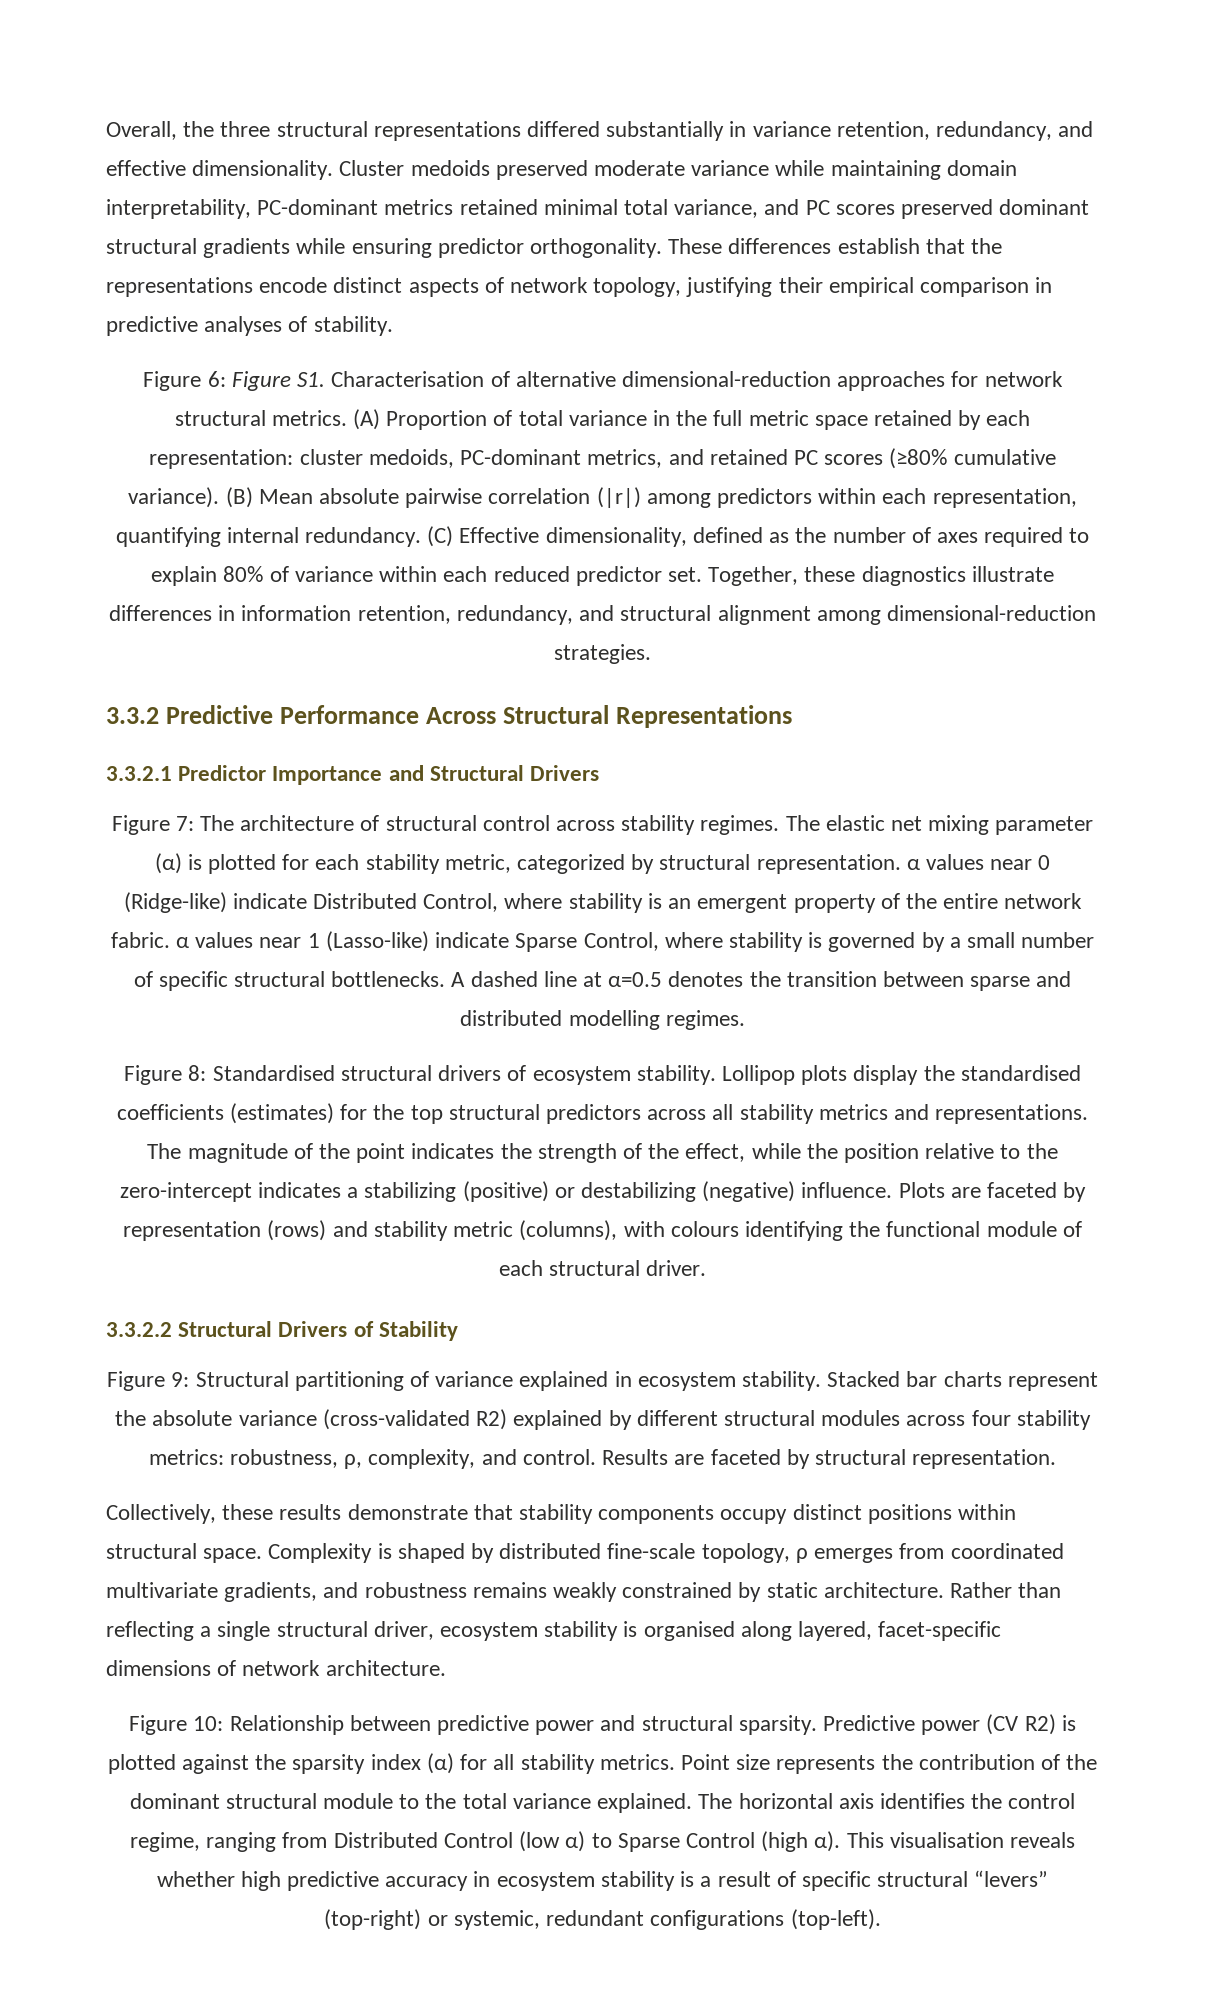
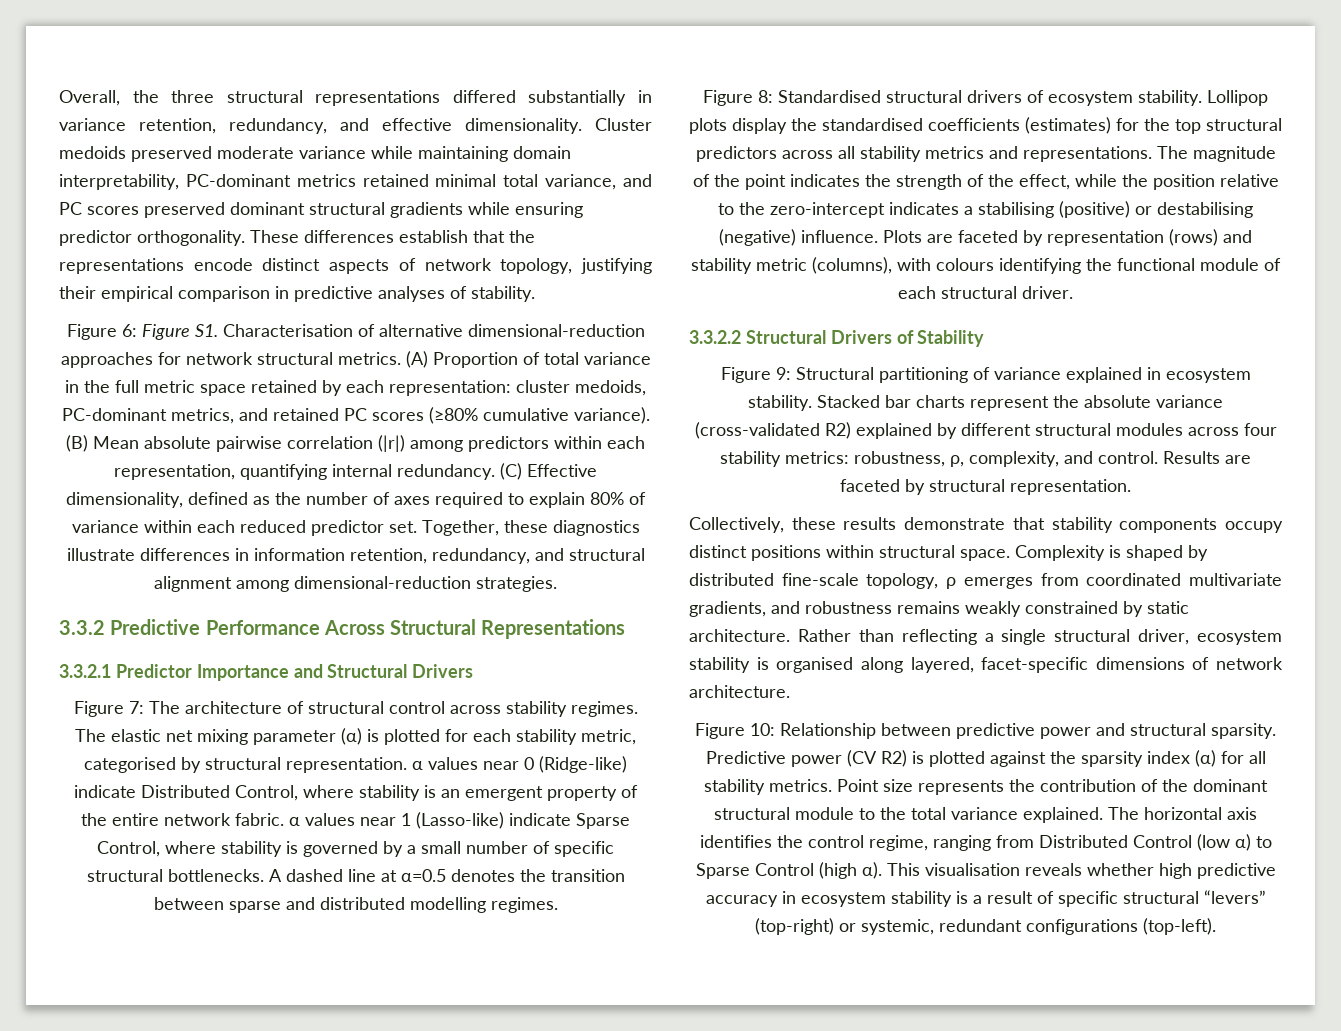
[517,854,625,874] categorized -> [84,757,176,773] categorised
[364,1182,457,1202] stabilizing -> [978,202,1054,218] stabilising
[580,1182,696,1202] destabilizing -> [1157,202,1253,218] destabilising

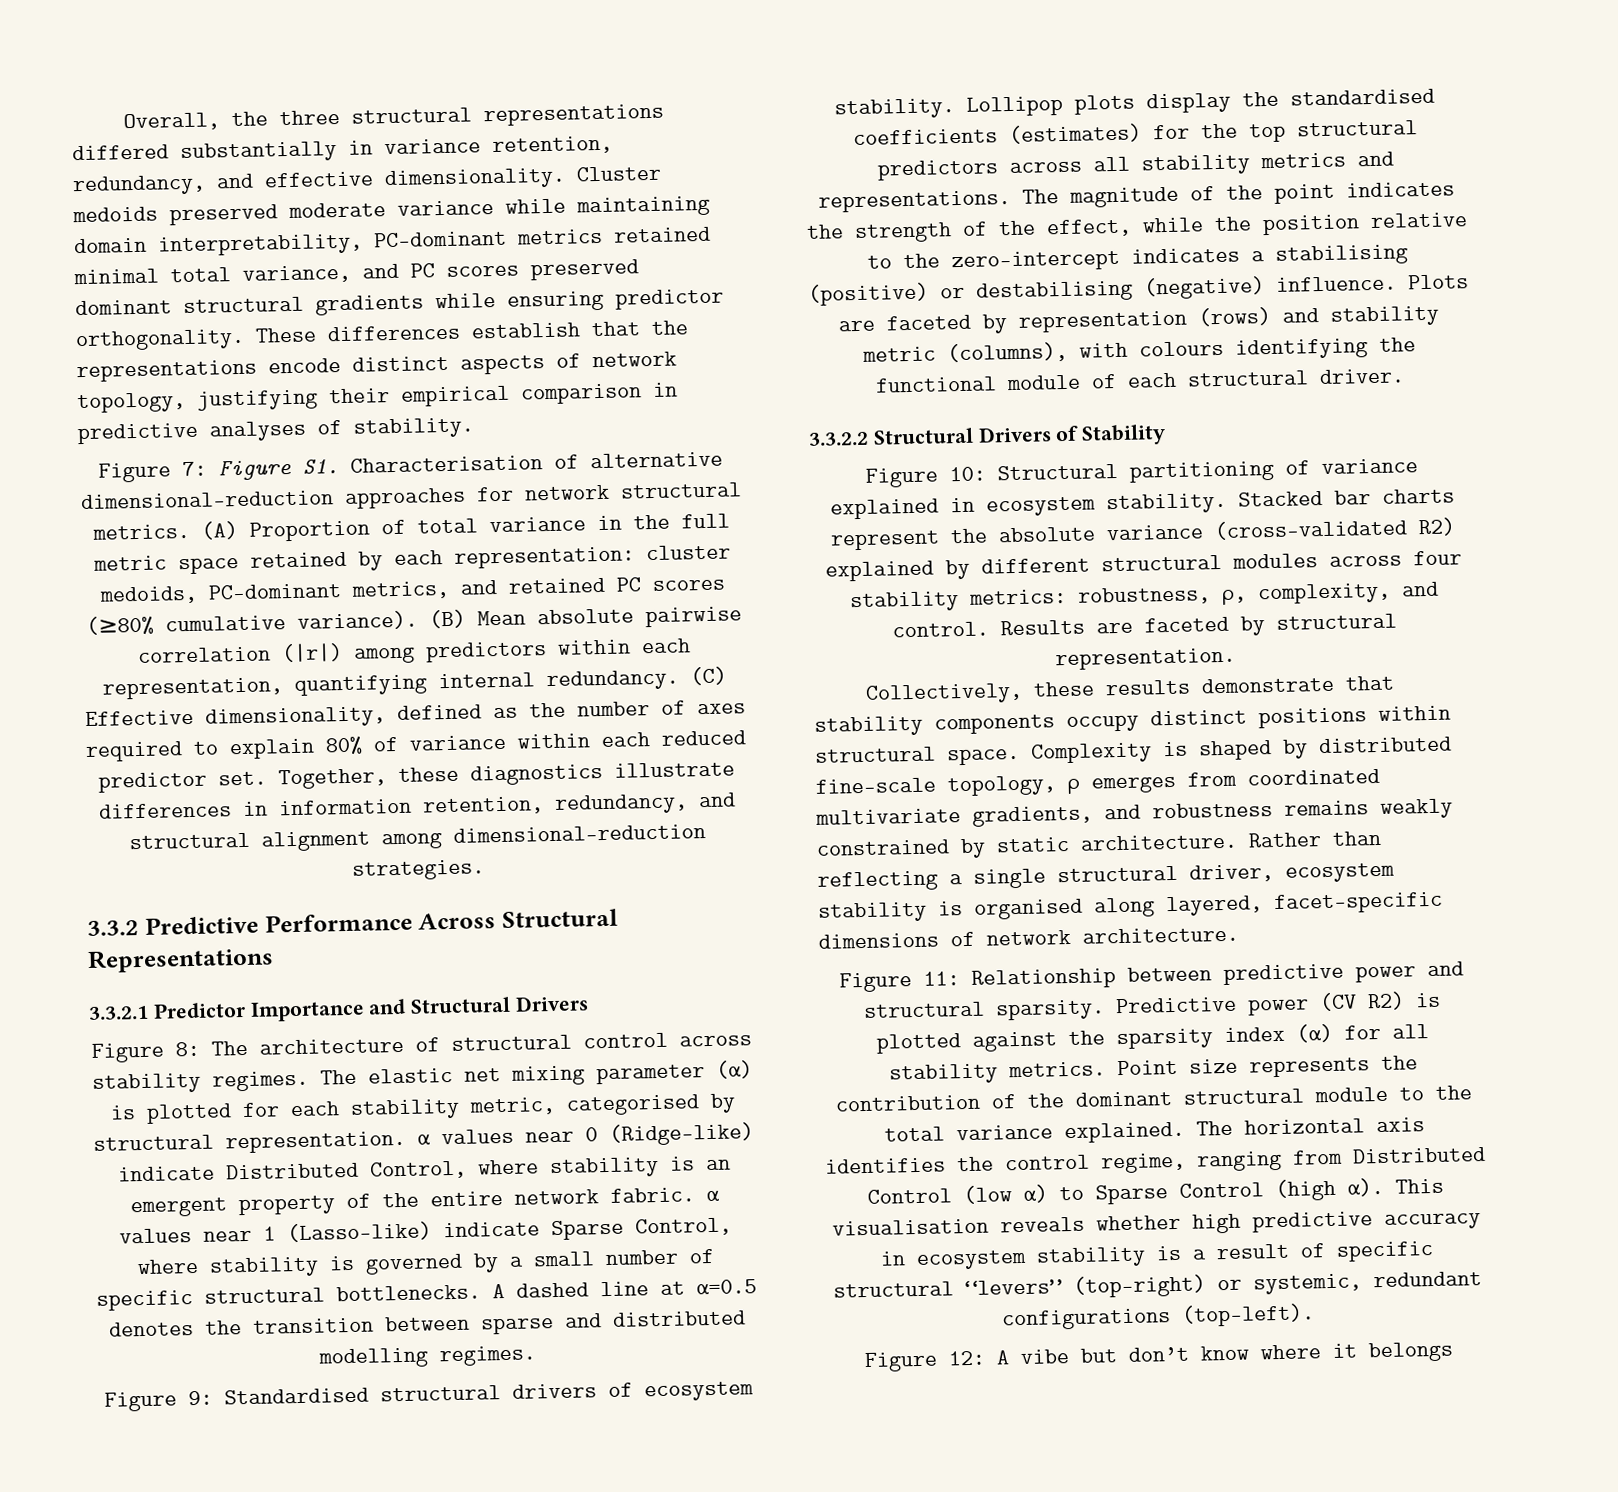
[121,324,137,337] 6: -> [182,461,207,477] 7:
[128,701,144,714] 7: -> [175,1041,200,1057] 8:
[758,90,773,103] 8: -> [188,1390,213,1406] 9:
[775,367,791,380] 9: -> [949,466,986,482] 10:
[750,723,775,736] 10: -> [923,971,960,986] 11:
(1216, 926) none -> [864,1341,1454,1373] // Figure 12: A vibe but don’t know where it belongs

